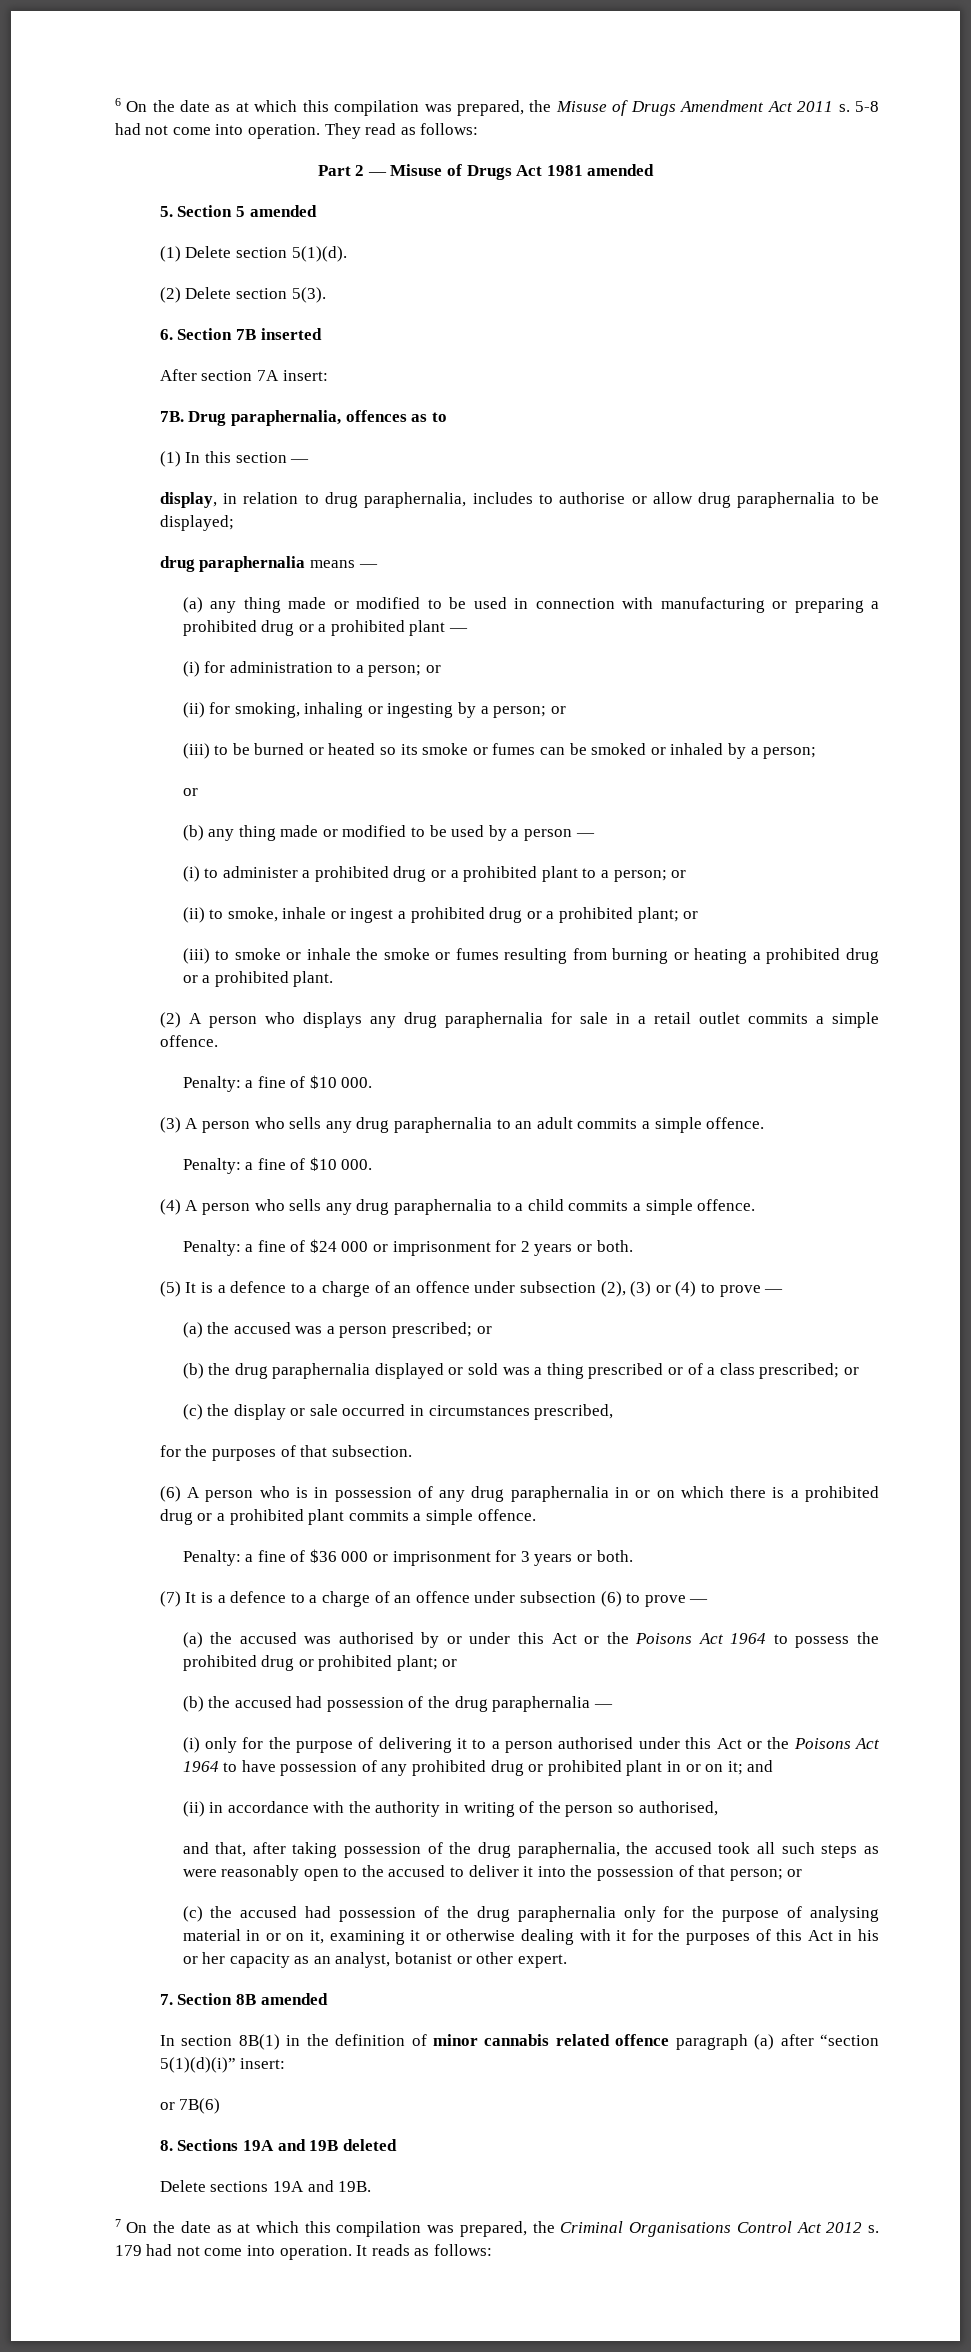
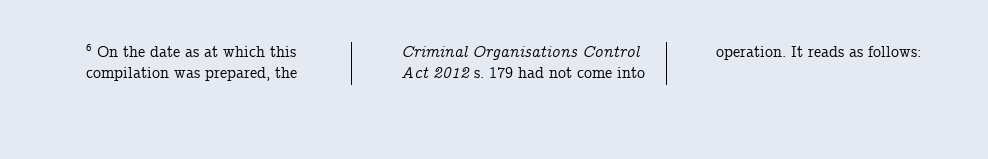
[555,100,879,116] [114,123,479,139] [317,164,655,180] [159,205,317,217] [159,246,347,262] [159,287,326,303] [159,328,322,340] [159,369,328,381] [159,410,447,426] [159,451,310,467] [159,492,879,508] [159,515,234,531] [159,556,378,572] [182,597,880,613] [182,620,469,636] [182,661,442,677] [182,702,566,718] [182,743,817,759] [182,788,198,796] [182,825,595,841] [182,866,687,882] [182,907,699,923] [182,948,880,964] [182,971,334,987] [159,1012,880,1028] [159,1035,218,1047] [182,1075,373,1092] [159,1117,765,1133] [182,1157,373,1174] [159,1199,756,1215] [182,1239,633,1256] [159,1281,784,1297] [182,1322,492,1338] [182,1363,859,1379] [182,1404,614,1420] [159,1445,412,1461] [159,1486,879,1502] [159,1509,536,1525] [182,1549,633,1566] [159,1591,709,1607] [182,1632,879,1648] [182,1655,458,1671] [182,1696,613,1712] [182,1737,881,1753] [182,1760,774,1776] [182,1801,718,1817] [182,1842,880,1858] [182,1865,803,1881] [182,1906,879,1922] [182,1929,880,1945] [182,1952,567,1968] [159,1993,328,2005] [159,2034,880,2050] [159,2057,286,2073] [159,2098,221,2114] [159,2139,397,2151] [159,2180,372,2192] [114,2219,555,2237] Misuse of Drugs Amendment Act 2011 s. 5-8 had not come into operation. They read as follows: // Part 2 — Misuse of Drugs Act 1981 amended // 5. Section 5 amended // (1) Delete section 5(1)(d). // (2) Delete section 5(3). // 6. Section 7B inserted // After section 7A insert: // 7B. Drug paraphernalia, offences as to // (1) In this section — // display, in relation to drug paraphernalia, includes to authorise or allow drug paraphernalia to be displayed; // drug paraphernalia means — // (a) any thing made or modified to be used in connection with manufacturing or preparing a prohibited drug or a prohibited plant — // (i) for administration to a person; or // (ii) for smoking, inhaling or ingesting by a person; or // (iii) to be burned or heated so its smoke or fumes can be smoked or inhaled by a person; // or // (b) any thing made or modified to be used by a person — // (i) to administer a prohibited drug or a prohibited plant to a person; or // (ii) to smoke, inhale or ingest a prohibited drug or a prohibited plant; or // (iii) to smoke or inhale the smoke or fumes resulting from burning or heating a prohibited drug or a prohibited plant. // (2) A person who displays any drug paraphernalia for sale in a retail outlet commits a simple offence. // Penalty: a fine of $10 000. // (3) A person who sells any drug paraphernalia to an adult commits a simple offence. // Penalty: a fine of $10 000. // (4) A person who sells any drug paraphernalia to a child commits a simple offence. // Penalty: a fine of $24 000 or imprisonment for 2 years or both. // (5) It is a defence to a charge of an offence under subsection (2), (3) or (4) to prove — // (a) the accused was a person prescribed; or // (b) the drug paraphernalia displayed or sold was a thing prescribed or of a class prescribed; or // (c) the display or sale occurred in circumstances prescribed, // for the purposes of that subsection. // (6) A person who is in possession of any drug paraphernalia in or on which there is a prohibited drug or a prohibited plant commits a simple offence. // Penalty: a fine of $36 000 or imprisonment for 3 years or both. // (7) It is a defence to a charge of an offence under subsection (6) to prove — // (a) the accused was authorised by or under this Act or the Poisons Act 1964 to possess the prohibited drug or prohibited plant; or // (b) the accused had possession of the drug paraphernalia — // (i) only for the purpose of delivering it to a person authorised under this Act or the Poisons Act 1964 to have possession of any prohibited drug or prohibited plant in or on it; and // (ii) in accordance with the authority in writing of the person so authorised, // and that, after taking possession of the drug paraphernalia, the accused took all such steps as were reasonably open to the accused to deliver it into the possession of that person; or // (c) the accused had possession of the drug paraphernalia only for the purpose of analysing material in or on it, examining it or otherwise dealing with it for the purposes of this Act in his or her capacity as an analyst, botanist or other expert. // 7. Section 8B amended // In section 8B(1) in the definition of minor cannabis related offence paragraph (a) after “section 5(1)(d)(i)” insert: // or 7B(6) // 8. Sections 19A and 19B deleted // Delete sections 19A and 19B. // 7 On the date as at which this compilation was prepared, the -> (298, 72) none

